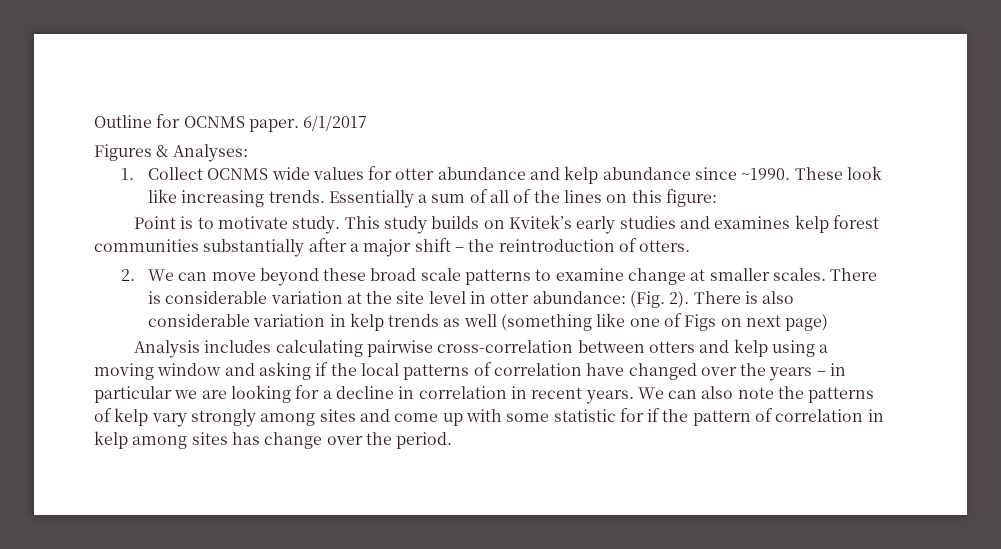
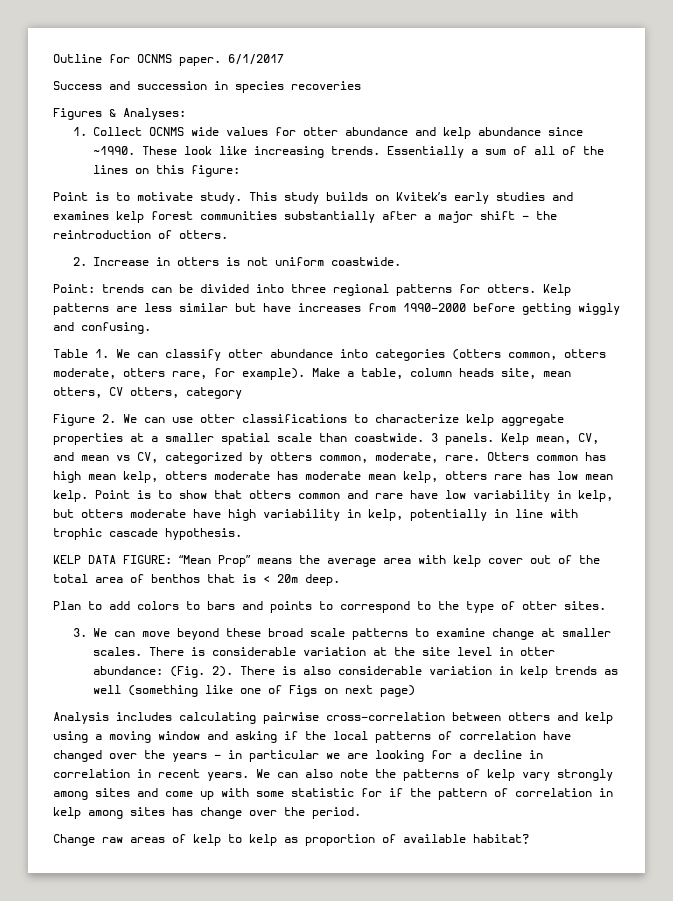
(368, 123) none -> [53,81,361,93] // Success and succession in species recoveries
(135, 275) none -> [93,257,402,266] [53,284,571,296] [53,303,620,315] [53,322,151,334] [53,349,606,361] [53,368,571,380] [53,387,242,399] [53,414,564,426] [53,433,599,445] [53,452,606,464] [53,471,613,483] [53,490,613,502] [53,509,578,521] [53,528,242,540] [53,555,600,567] [53,574,340,586] [53,601,606,613] [73,628,88,637] Increase in otters is not uniform coastwide. // Point: trends can be divided into three regional patterns for otters. Kelp patterns are less similar but have increases from 1990-2000 before getting wiggly and confusing. // Table 1. We can classify otter abundance into categories (otters common, otters moderate, otters rare, for example). Make a table, column heads site, mean otters, CV otters, category // Figure 2. We can use otter classifications to characterize kelp aggregate properties at a smaller spatial scale than coastwide. 3 panels. Kelp mean, CV, and mean vs CV, categorized by otters common, moderate, rare. Otters common has high mean kelp, otters moderate has moderate mean kelp, otters rare has low mean kelp. Point is to show that otters common and rare have low variability in kelp, but otters moderate have high variability in kelp, potentially in line with trophic cascade hypothesis. // KELP DATA FIGURE: “Mean Prop” means the average area with kelp cover out of the total area of benthos that is < 20m deep. // Plan to add colors to bars and points to correspond to the type of otter sites. // 3.
(453, 440) none -> [53,834,529,846] // Change raw areas of kelp to kelp as proportion of available habitat?

